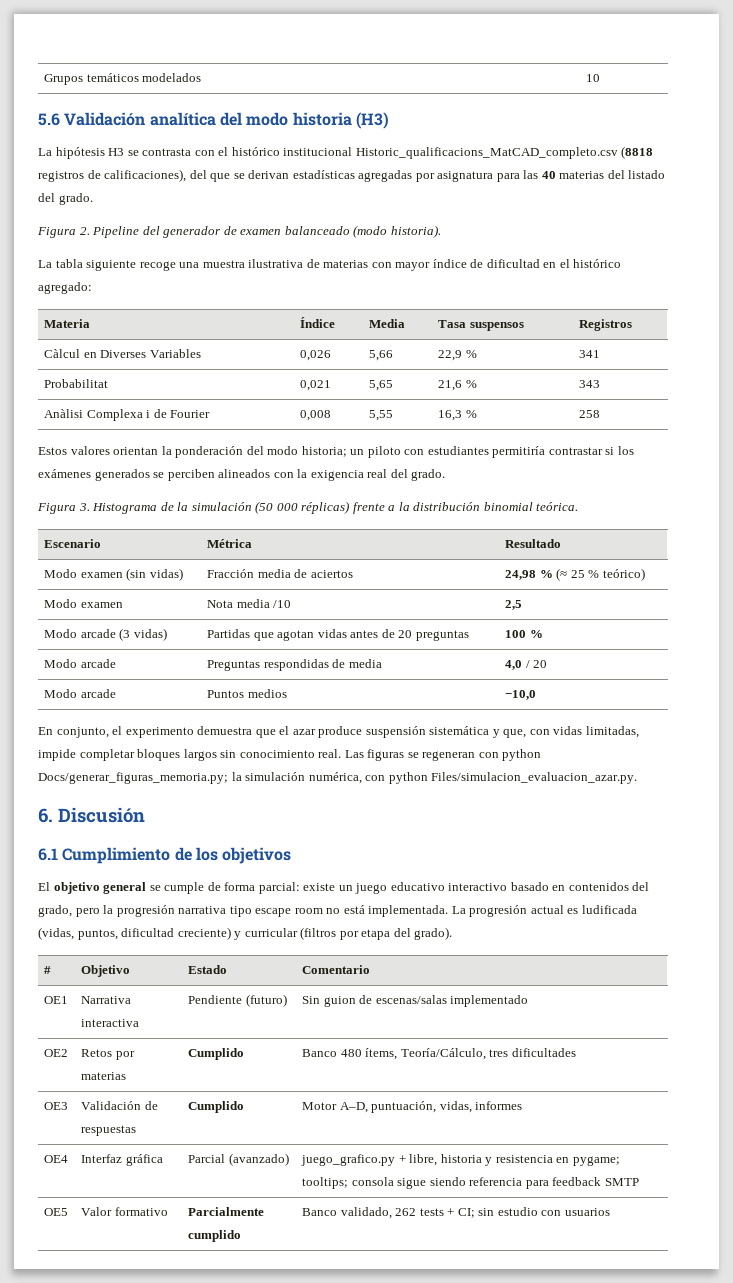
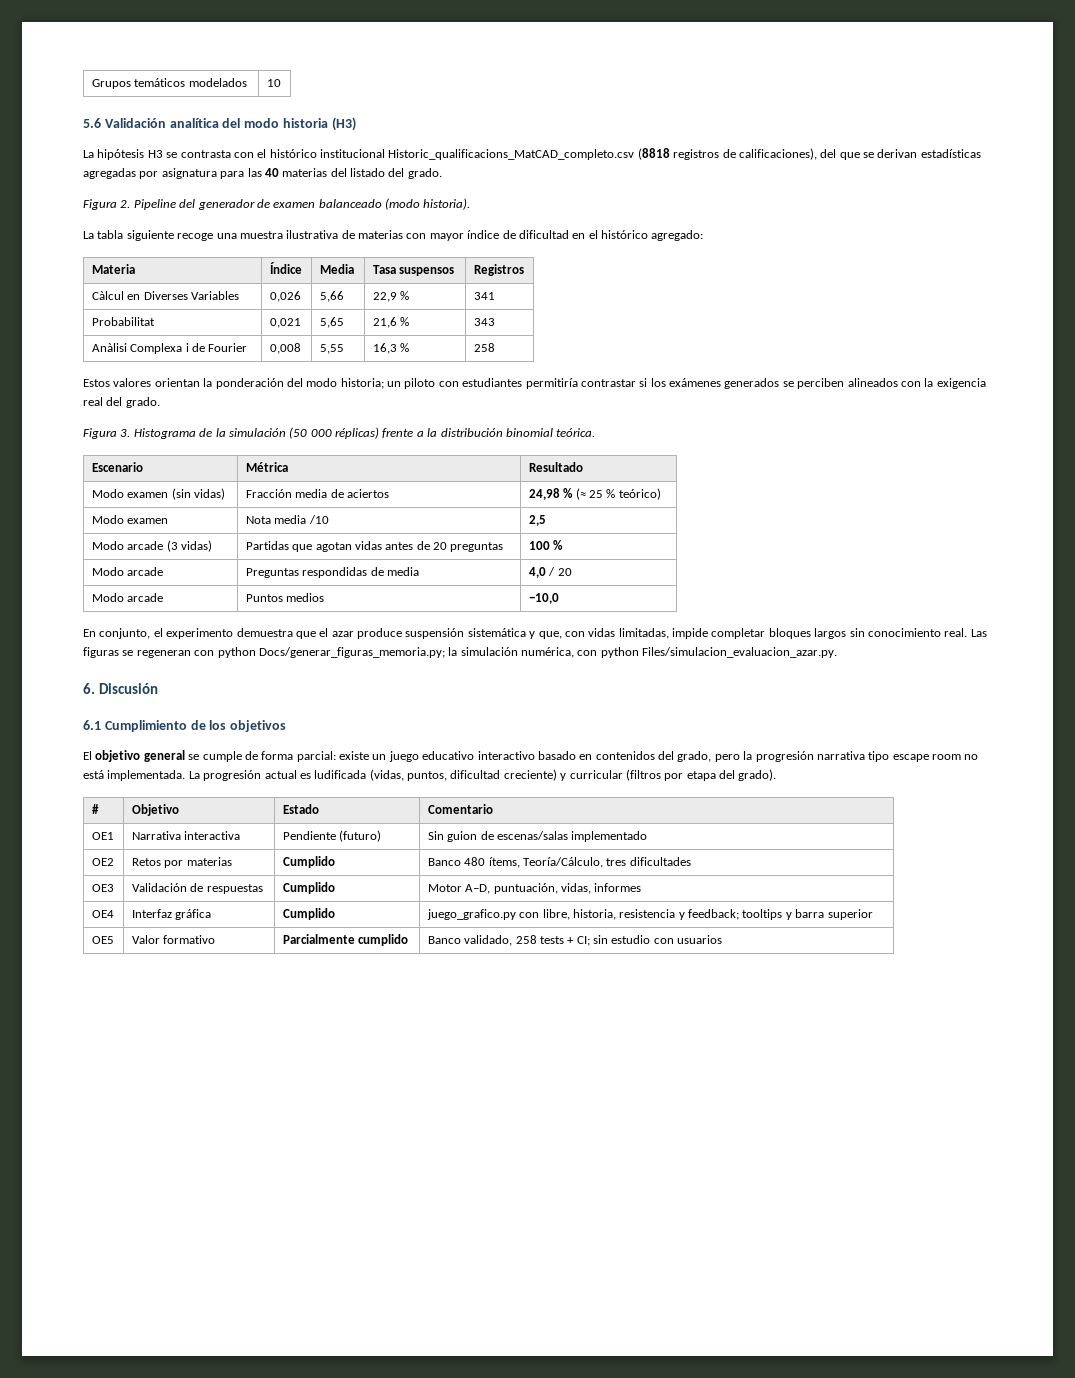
[188,1153,289,1166] Parcial (avanzado) -> [282,908,335,920] Cumplido
[398,1154,620,1166] [302,1177,639,1189] + libre, historia y resistencia en pygame; tooltips; consola sigue siendo referencia para feedback SMTP -> [519,909,873,920] con libre, historia, resistencia y feedback; tooltips y barra superior
[395,1208,417,1216] 262 -> [515,935,537,944] 258

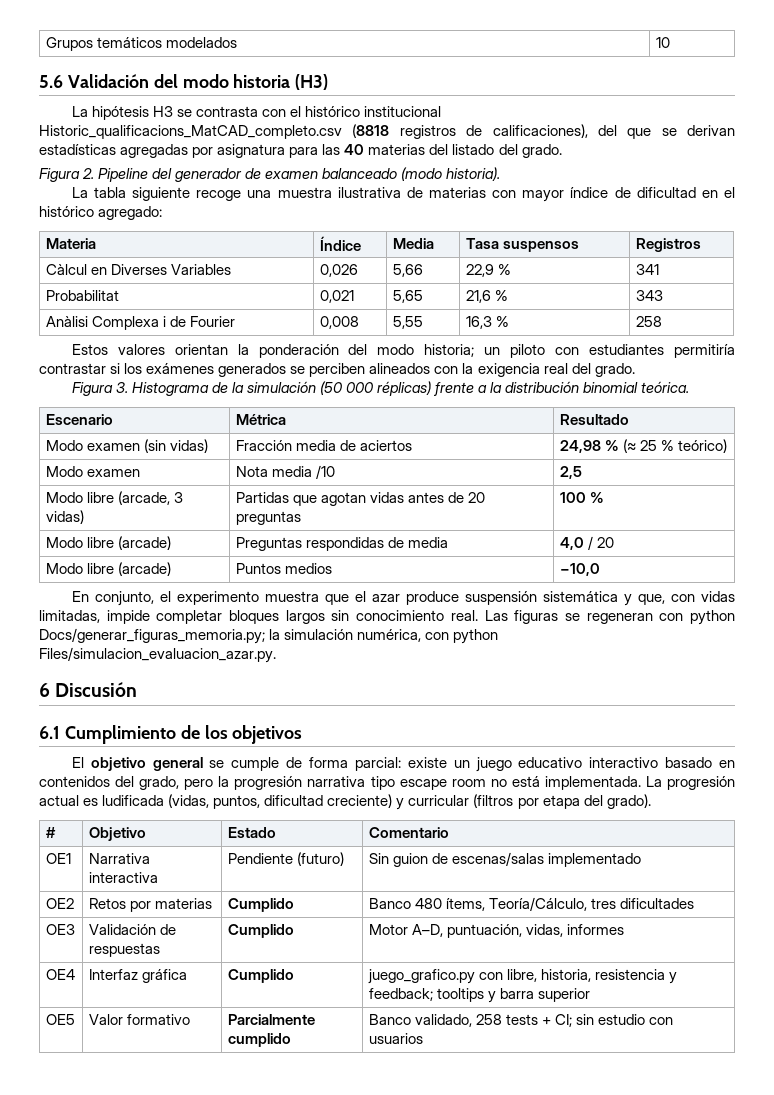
[169,118,219,128] analítica -> (149, 81) none
[127,540,178,552] arcade (3 -> [86,491,184,505] libre (arcade, 3
[127,567,164,576] arcade -> [86,536,172,550] libre (arcade)
[127,593,164,602] arcade -> [86,562,172,576] libre (arcade)
[236,628,293,637] demuestra -> [264,591,319,602] muestra
[83,683,95,694] 6. -> [39,683,50,697] 6

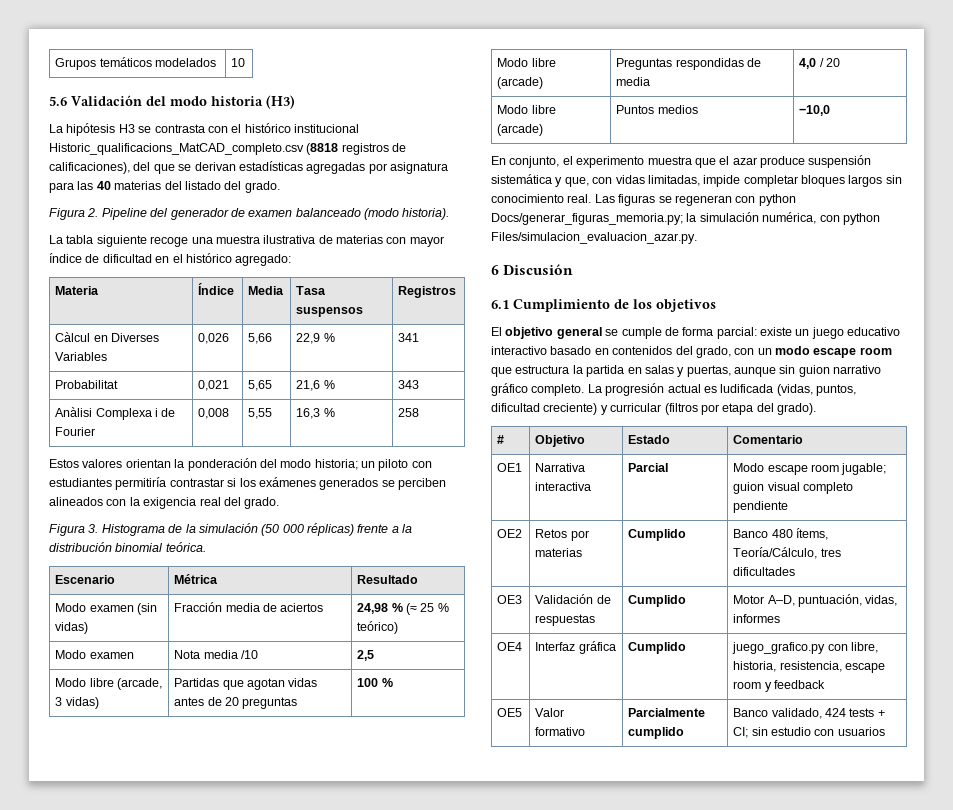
[184,776,641,790] pero la progresión narrativa tipo escape room no está implementada. -> [734,346,892,358] [491,365,882,377] [491,383,585,396] con un modo escape room que estructura la partida en salas y puertas, aunque sin guion narrativo gráfico completo.
[227,852,344,866] [368,852,642,867] Pendiente (futuro) | Sin guion de escenas/salas implementado -> [628,463,669,472] [733,463,887,475] [733,482,853,494] [733,501,789,513] Parcial | Modo escape room jugable; guion visual completo pendiente
[595,969,678,984] [368,988,591,1003] resistencia y feedback; tooltips y barra superior -> [779,661,885,673] [733,680,825,692] resistencia, escape room y feedback
[476,1014,503,1025] 258 -> [824,708,846,717] 424

